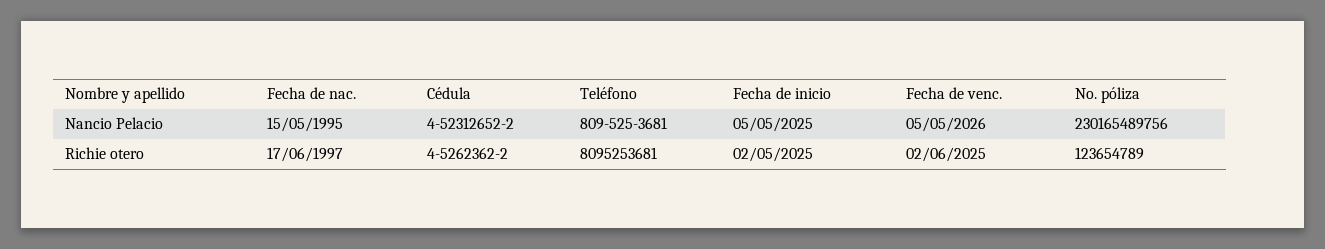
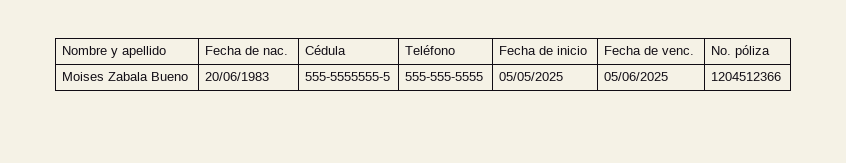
[64,117,163,129] [266,117,343,132] [426,117,514,129] [579,117,667,130] [732,117,813,132] [905,117,986,132] [1074,117,1168,130] [64,147,144,159] [266,147,343,162] [426,147,508,159] [579,147,657,160] [732,147,813,162] [905,147,986,162] [1074,147,1144,160] Nancio Pelacio | 15/05/1995 | 4-52312652-2 | 809-525-3681 | 05/05/2025 | 05/05/2026 | 230165489756 // Richie otero | 17/06/1997 | 4-5262362-2 | 8095253681 | 02/05/2025 | 02/06/2025 | 123654789 -> [61,72,188,81] [204,72,269,81] [304,72,390,81] [404,72,483,81] [498,72,563,81] [603,72,668,81] [710,72,781,81] Moises Zabala Bueno | 20/06/1983 | 555-5555555-5 | 555-555-5555 | 05/05/2025 | 05/06/2025 | 1204512366

